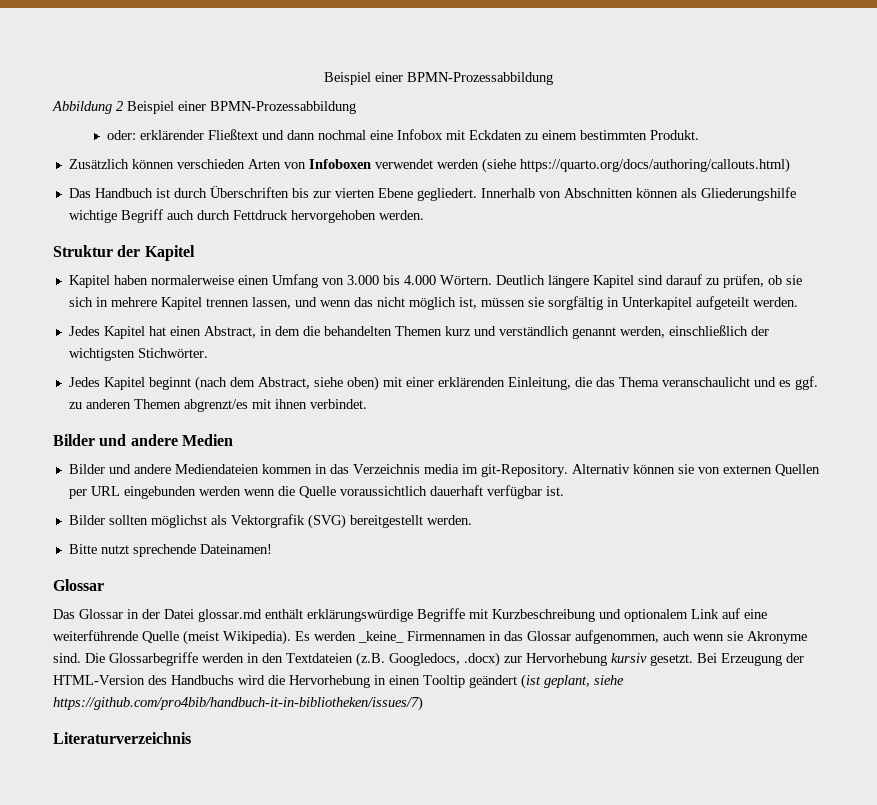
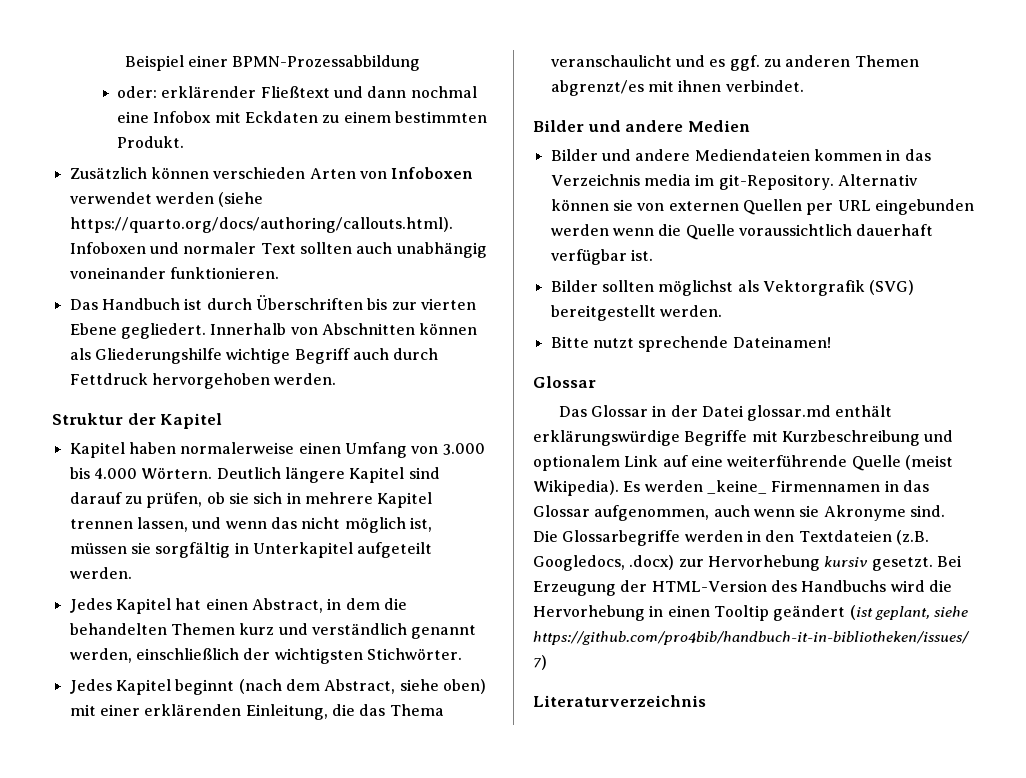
[324,72,553,85] [52,101,356,114] Beispiel einer BPMN-Prozessabbildung // Abbildung 2 Beispiel einer BPMN-Prozessabbildung -> [124,55,421,71] Beispiel einer BPMN-Prozessabbildung
[519,158,790,173] https://quarto.org/docs/authoring/callouts.html) -> [69,217,453,233] [69,242,487,258] [69,267,279,279] https://quarto.org/docs/authoring/callouts.html). Infoboxen und normaler Text sollten auch unabhängig voneinander funktionieren.

